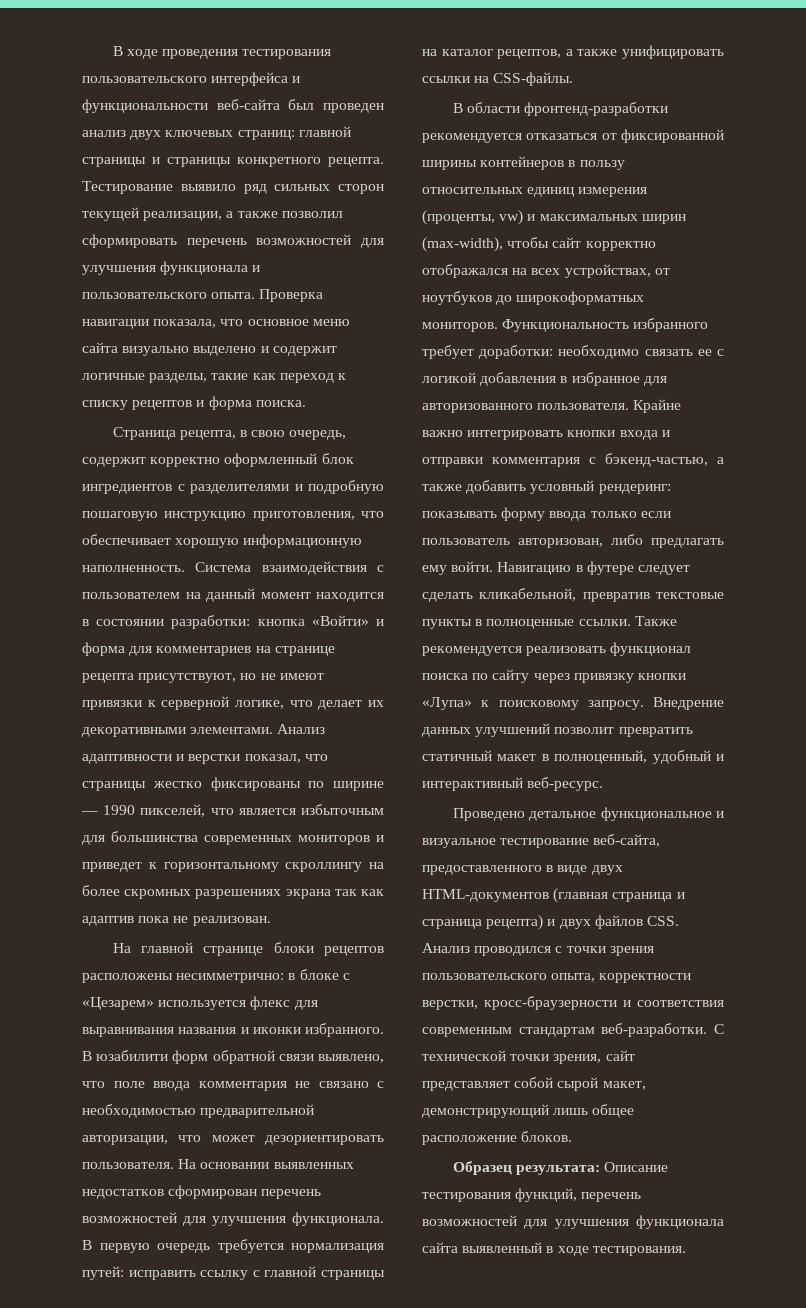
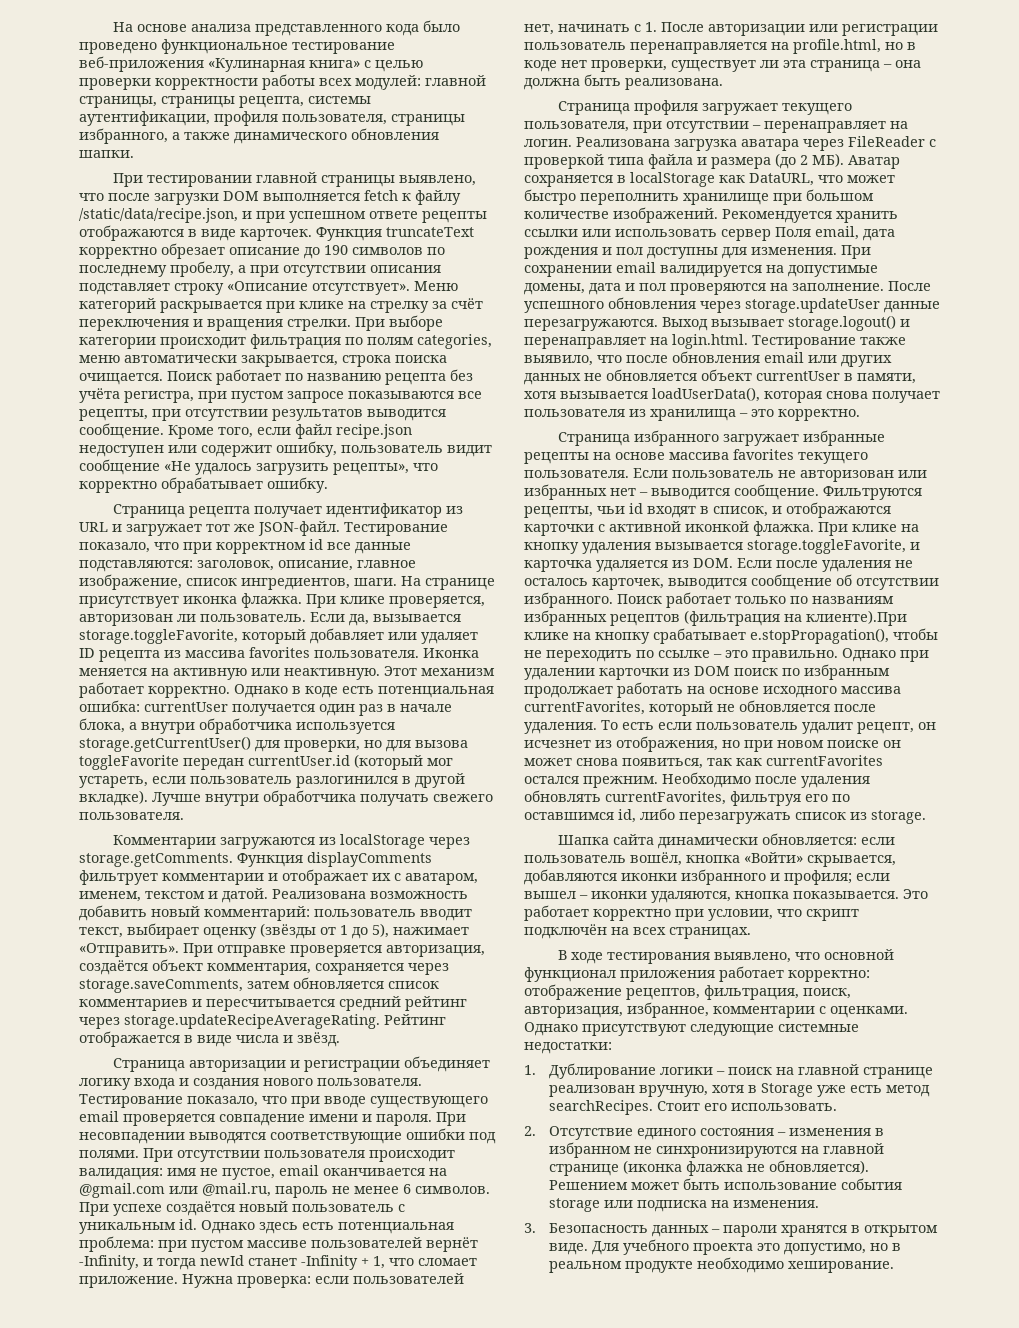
[112,46,332,59] [82,72,301,86] [82,99,384,113] [82,126,351,140] [82,157,384,167] [82,181,384,194] [82,207,343,221] [82,234,384,248] [82,261,261,275] [82,289,324,302] [82,319,350,329] [82,342,337,356] [82,373,346,383] [82,396,306,410] [112,427,347,440] [82,453,354,467] [82,480,384,494] [82,511,384,521] [82,534,363,548] [82,561,384,575] [82,588,384,602] [82,615,384,629] [82,642,335,656] [82,673,324,683] [82,696,384,710] [82,724,326,737] [82,754,328,764] [82,777,384,791] [81,804,384,817] [82,831,384,845] [82,862,384,872] [82,885,384,899] [82,916,271,926] [112,942,384,956] [82,969,350,983] [82,996,318,1010] [82,1023,384,1037] [82,1050,384,1064] [82,1081,384,1091] [82,1104,315,1118] [82,1135,384,1145] [82,1159,354,1169] [82,1185,322,1199] [82,1212,384,1226] [82,1239,384,1253] [82,1266,385,1280] [422,45,724,59] [422,72,574,86] [452,102,668,116] [422,129,724,143] [422,156,625,170] [422,187,648,197] [422,210,686,225] [422,237,656,252] [422,264,670,278] [422,291,645,305] [422,318,709,332] [422,345,724,359] [422,372,667,386] [422,399,682,413] [422,430,670,440] [422,453,724,467] [422,480,671,494] [422,507,671,521] [422,534,724,548] [422,561,690,575] [422,588,724,602] [422,616,677,629] [422,642,692,656] [422,669,686,683] [422,697,724,710] [422,723,693,737] [422,750,724,764] [422,777,604,791] [452,807,724,821] [422,834,661,848] [422,865,623,875] [422,888,685,903] [422,915,679,930] [422,943,654,956] [422,973,692,983] [422,996,724,1010] [422,1023,724,1037] [422,1050,635,1064] [422,1077,646,1091] [422,1104,635,1118] [422,1131,573,1145] [452,1161,668,1175] [422,1188,642,1202] [422,1215,724,1229] [422,1242,686,1256] В ходе проведения тестирования пользовательского интерфейса и функциональности веб-сайта был проведен анализ двух ключевых страниц: главной страницы и страницы конкретного рецепта. Тестирование выявило ряд сильных сторон текущей реализации, а также позволил сформировать перечень возможностей для улучшения функционала и пользовательского опыта. Проверка навигации показала, что основное меню сайта визуально выделено и содержит логичные разделы, такие как переход к списку рецептов и форма поиска. // Страница рецепта, в свою очередь, содержит корректно оформленный блок ингредиентов с разделителями и подробную пошаговую инструкцию приготовления, что обеспечивает хорошую информационную наполненность. Система взаимодействия с пользователем на данный момент находится в состоянии разработки: кнопка «Войти» и форма для комментариев на странице рецепта присутствуют, но не имеют привязки к серверной логике, что делает их декоративными элементами. Анализ адаптивности и верстки показал, что страницы жестко фиксированы по ширине — 1990 пикселей, что является избыточным для большинства современных мониторов и приведет к горизонтальному скроллингу на более скромных разрешениях экрана так как адаптив пока не реализован. // На главной странице блоки рецептов расположены несимметрично: в блоке с «Цезарем» используется флекс для выравнивания названия и иконки избранного. В юзабилити форм обратной связи выявлено, что поле ввода комментария не связано с необходимостью предварительной авторизации, что может дезориентировать пользователя. На основании выявленных недостатков сформирован перечень возможностей для улучшения функционала. В первую очередь требуется нормализация путей: исправить ссылку с главной страницы на каталог рецептов, а также унифицировать ссылки на CSS-файлы. // В области фронтенд-разработки рекомендуется отказаться от фиксированной ширины контейнеров в пользу относительных единиц измерения (проценты, vw) и максимальных ширин (max-width), чтобы сайт корректно отображался на всех устройствах, от ноутбуков до широкоформатных мониторов. Функциональность избранного требует доработки: необходимо связать ее с логикой добавления в избранное для авторизованного пользователя. Крайне важно интегрировать кнопки входа и отправки комментария с бэкенд-частью, а также добавить условный рендеринг: показывать форму ввода только если пользователь авторизован, либо предлагать ему войти. Навигацию в футере следует сделать кликабельной, превратив текстовые пункты в полноценные ссылки. Также рекомендуется реализовать функционал поиска по сайту через привязку кнопки «Лупа» к поисковому запросу. Внедрение данных улучшений позволит превратить статичный макет в полноценный, удобный и интерактивный веб-ресурс. // Проведено детальное функциональное и визуальное тестирование веб-сайта, предоставленного в виде двух HTML-документов (главная страница и страница рецепта) и двух файлов CSS. Анализ проводился с точки зрения пользовательского опыта, корректности верстки, кросс-браузерности и соответствия современным стандартам веб-разработки. С технической точки зрения, сайт представляет собой сырой макет, демонстрирующий лишь общее расположение блоков. // Образец результата: Описание тестирования функций, перечень возможностей для улучшения функционала сайта выявленный в ходе тестирования. -> [112,20,460,36] [79,39,395,54] [79,56,423,72] [79,74,486,90] [79,96,371,108] [79,111,465,126] [79,128,439,144] [79,150,134,158] [112,172,476,187] [79,190,461,205] [79,208,487,223] [79,225,474,241] [79,243,445,259] [79,261,441,277] [79,281,458,295] [79,298,483,313] [79,315,443,331] [79,334,492,349] [79,355,447,367] [79,369,473,385] [79,388,482,403] [79,409,446,421] [79,423,412,439] [79,441,492,457] [79,459,438,475] [79,477,328,493] [112,503,463,518] [79,521,448,536] [79,539,411,554] [79,560,416,572] [79,574,495,590] [79,593,485,608] [79,612,461,626] [79,628,478,644] [79,647,479,662] [79,666,495,680] [79,682,494,698] [79,700,452,716] [79,718,395,734] [79,736,468,752] [79,754,453,770] [79,773,465,788] [79,790,493,806] [79,812,184,820] [112,834,470,849] [79,852,432,867] [79,869,478,885] [79,888,468,903] [79,905,472,921] [79,923,469,939] [79,943,485,957] [79,959,449,975] [79,977,439,993] [79,996,467,1011] [79,1014,446,1029] [79,1031,340,1047] [112,1056,490,1072] [79,1078,422,1090] [79,1094,488,1108] [79,1111,466,1126] [79,1128,496,1144] [79,1148,455,1162] [79,1165,447,1180] [79,1183,490,1198] [79,1201,405,1216] [79,1219,454,1234] [79,1236,478,1252] [79,1255,477,1270] [79,1273,464,1288] [524,22,938,36] [524,39,916,54] [524,60,921,72] [524,74,723,90] [557,100,852,115] [524,121,908,133] [524,136,936,151] [524,153,900,169] [524,172,895,187] [524,189,874,205] [524,207,898,223] [524,226,895,241] [524,245,871,259] [524,262,878,277] [524,281,931,295] [524,297,940,313] [524,315,910,331] [524,334,906,349] [524,351,892,367] [524,369,916,385] [524,387,940,403] [524,409,860,421] [557,430,885,446] [524,449,868,464] [524,468,927,482] [524,484,922,500] [524,502,891,518] [524,521,919,536] [524,539,920,554] [524,558,913,572] [524,574,939,590] [524,592,894,608] [524,610,907,626] [524,628,938,644] [524,648,929,662] [524,664,890,680] [524,682,901,698] [524,700,876,716] [524,720,936,734] [524,736,901,752] [524,755,883,769] [524,772,870,788] [524,790,850,806] [524,808,926,824] [557,833,895,849] [524,852,896,867] [524,869,890,885] [524,889,928,903] [524,905,859,921] [524,924,751,939] [557,949,894,964] [524,966,870,982] [524,984,851,1000] [524,1002,908,1018] [524,1022,859,1036] [524,1042,612,1054] [524,1063,933,1079] [548,1083,930,1097] [548,1100,837,1115] [524,1126,884,1140] [548,1142,884,1158] [548,1160,869,1176] [548,1178,902,1190] [548,1198,819,1212] [524,1223,938,1237] [548,1239,901,1255] [548,1257,894,1273] На основе анализа представленного кода было проведено функциональное тестирование веб-приложения «Кулинарная книга» с целью проверки корректности работы всех модулей: главной страницы, страницы рецепта, системы аутентификации, профиля пользователя, страницы избранного, а также динамического обновления шапки. // При тестировании главной страницы выявлено, что после загрузки DOM выполняется fetch к файлу /static/data/recipe.json, и при успешном ответе рецепты отображаются в виде карточек. Функция truncateText корректно обрезает описание до 190 символов по последнему пробелу, а при отсутствии описания подставляет строку «Описание отсутствует». Меню категорий раскрывается при клике на стрелку за счёт переключения и вращения стрелки. При выборе категории происходит фильтрация по полям categories, меню автоматически закрывается, строка поиска очищается. Поиск работает по названию рецепта без учёта регистра, при пустом запросе показываются все рецепты, при отсутствии результатов выводится сообщение. Кроме того, если файл recipe.json недоступен или содержит ошибку, пользователь видит сообщение «Не удалось загрузить рецепты», что корректно обрабатывает ошибку. // Страница рецепта получает идентификатор из URL и загружает тот же JSON-файл. Тестирование показало, что при корректном id все данные подставляются: заголовок, описание, главное изображение, список ингредиентов, шаги. На странице присутствует иконка флажка. При клике проверяется, авторизован ли пользователь. Если да, вызывается storage.toggleFavorite, который добавляет или удаляет ID рецепта из массива favorites пользователя. Иконка меняется на активную или неактивную. Этот механизм работает корректно. Однако в коде есть потенциальная ошибка: currentUser получается один раз в начале блока, а внутри обработчика используется storage.getCurrentUser() для проверки, но для вызова toggleFavorite передан currentUser.id (который мог устареть, если пользователь разлогинился в другой вкладке). Лучше внутри обработчика получать свежего пользователя. // Комментарии загружаются из localStorage через storage.getComments. Функция displayComments фильтрует комментарии и отображает их с аватаром, именем, текстом и датой. Реализована возможность добавить новый комментарий: пользователь вводит текст, выбирает оценку (звёзды от 1 до 5), нажимает «Отправить». При отправке проверяется авторизация, создаётся объект комментария, сохраняется через storage.saveComments, затем обновляется список комментариев и пересчитывается средний рейтинг через storage.updateRecipeAverageRating. Рейтинг отображается в виде числа и звёзд. // Страница авторизации и регистрации объединяет логику входа и создания нового пользователя. Тестирование показало, что при вводе существующего email проверяется совпадение имени и пароля. При несовпадении выводятся соответствующие ошибки под полями. При отсутствии пользователя происходит валидация: имя не пустое, email оканчивается на @gmail.com или @mail.ru, пароль не менее 6 символов. При успехе создаётся новый пользователь с уникальным id. Однако здесь есть потенциальная проблема: при пустом массиве пользователей вернёт -Infinity, и тогда newId станет -Infinity + 1, что сломает приложение. Нужна проверка: если пользователей нет, начинать с 1. После авторизации или регистрации пользователь перенаправляется на profile.html, но в коде нет проверки, существует ли эта страница – она должна быть реализована. // Страница профиля загружает текущего пользователя, при отсутствии – перенаправляет на логин. Реализована загрузка аватара через FileReader с проверкой типа файла и размера (до 2 МБ). Аватар сохраняется в localStorage как DataURL, что может быстро переполнить хранилище при большом количестве изображений. Рекомендуется хранить ссылки или использовать сервер Поля email, дата рождения и пол доступны для изменения. При сохранении email валидируется на допустимые домены, дата и пол проверяются на заполнение. После успешного обновления через storage.updateUser данные перезагружаются. Выход вызывает storage.logout() и перенаправляет на login.html. Тестирование также выявило, что после обновления email или других данных не обновляется объект currentUser в памяти, хотя вызывается loadUserData(), которая снова получает пользователя из хранилища – это корректно. // Страница избранного загружает избранные рецепты на основе массива favorites текущего пользователя. Если пользователь не авторизован или избранных нет – выводится сообщение. Фильтруются рецепты, чьи id входят в список, и отображаются карточки с активной иконкой флажка. При клике на кнопку удаления вызывается storage.toggleFavorite, и карточка удаляется из DOM. Если после удаления не осталось карточек, выводится сообщение об отсутствии избранного. Поиск работает только по названиям избранных рецептов (фильтрация на клиенте).При клике на кнопку срабатывает e.stopPropagation(), чтобы не переходить по ссылке – это правильно. Однако при удалении карточки из DOM поиск по избранным продолжает работать на основе исходного массива currentFavorites, который не обновляется после удаления. То есть если пользователь удалит рецепт, он исчезнет из отображения, но при новом поиске он может снова появиться, так как currentFavorites остался прежним. Необходимо после удаления обновлять currentFavorites, фильтруя его по оставшимся id, либо перезагружать список из storage. // Шапка сайта динамически обновляется: если пользователь вошёл, кнопка «Войти» скрывается, добавляются иконки избранного и профиля; если вышел – иконки удаляются, кнопка показывается. Это работает корректно при условии, что скрипт подключён на всех страницах. // В ходе тестирования выявлено, что основной функционал приложения работает корректно: отображение рецептов, фильтрация, поиск, авторизация, избранное, комментарии с оценками. Однако присутствуют следующие системные недостатки: // 1. Дублирование логики – поиск на главной странице реализован вручную, хотя в Storage уже есть метод searchRecipes. Стоит его использовать. // 2. Отсутствие единого состояния – изменения в избранном не синхронизируются на главной странице (иконка флажка не обновляется). Решением может быть использование события storage или подписка на изменения. // 3. Безопасность данных – пароли хранятся в открытом виде. Для учебного проекта это допустимо, но в реальном продукте необходимо хеширование.

